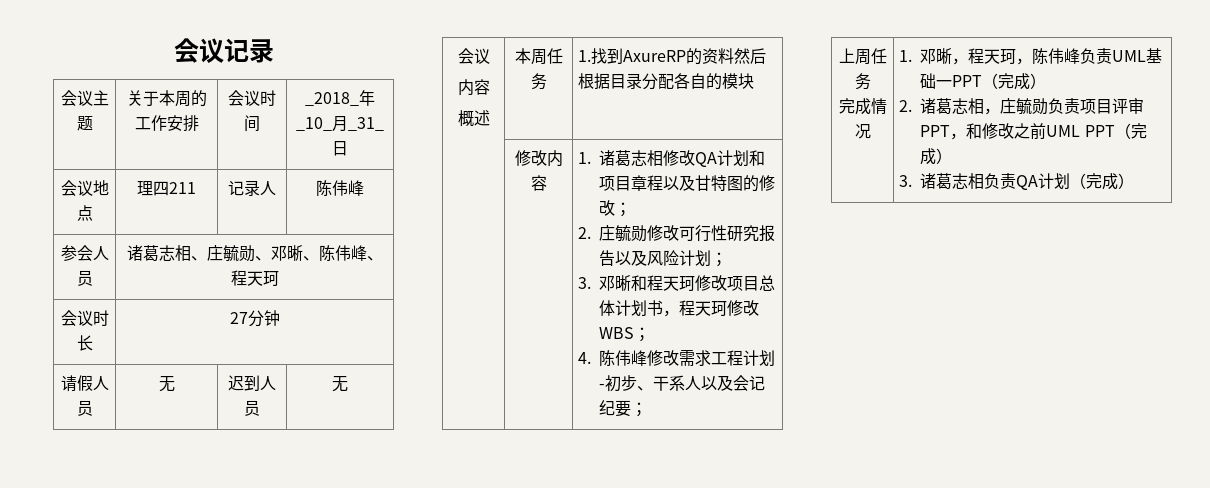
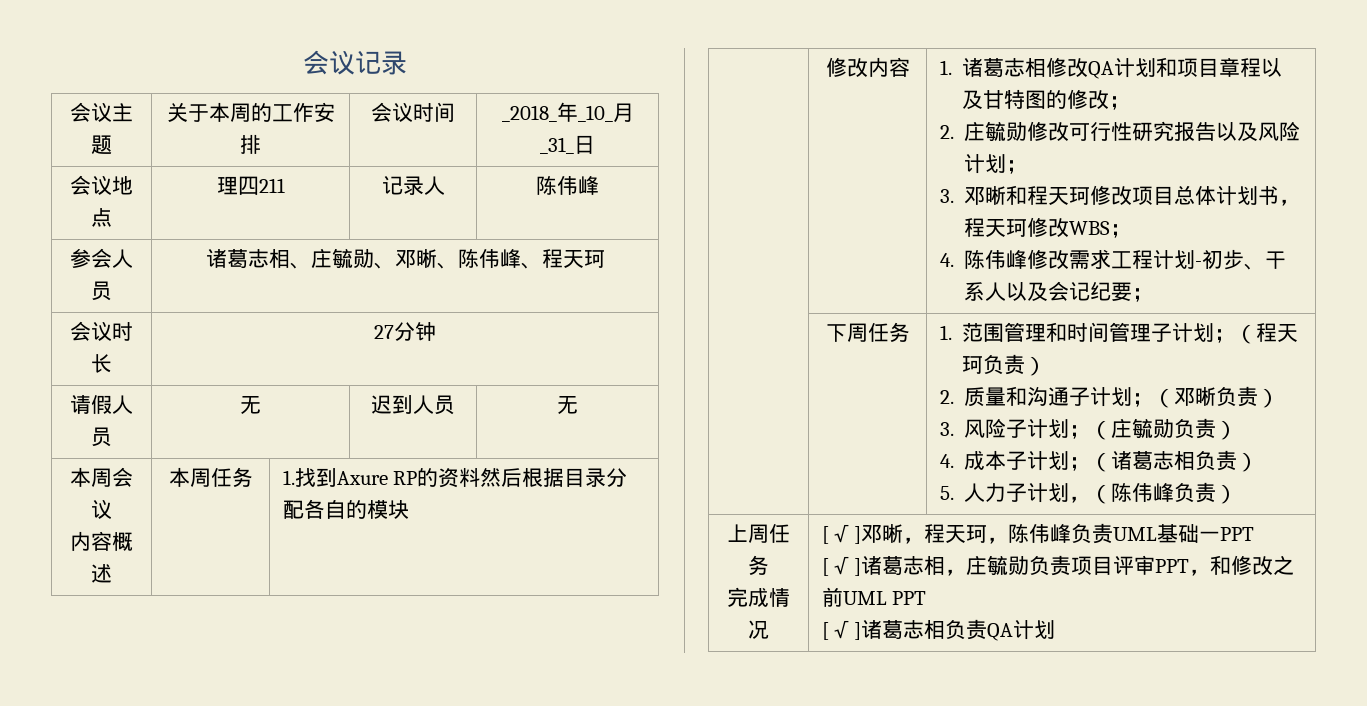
(348, 384) none -> [70,467,112,487] 本周
(490, 87) // -> (112, 541) none
[623,50,687,62] AxureRP -> [336,471,418,485] Axure RP
(648, 409) none -> [825,322,910,342] [939,322,1299,344] [962,354,1047,376] [939,386,1280,408] [939,418,1238,440] [939,450,1259,472] [939,482,1238,504] // | 下周任务 | 1.范围管理和时间管理子计划；（程天珂负责） // 2.质量和沟通子计划；（邓晰负责） // 3.风险子计划；（庄毓勋负责） // 4.成本子计划；（诸葛志相负责） // 5.人力子计划，（陈伟峰负责）
[899,50,913,62] 1. -> [821,524,861,544] [ √ ]
[982,73,1047,90] [899,100,913,112] （完成） // 2. -> [821,556,861,576] // [ √ ]
[1114,123,1147,139] [920,148,953,165] [899,175,913,187] （完成） // 3. -> [821,620,861,640] // [ √ ]
[1070,173,1135,190] （完成） -> (1055, 629) none

